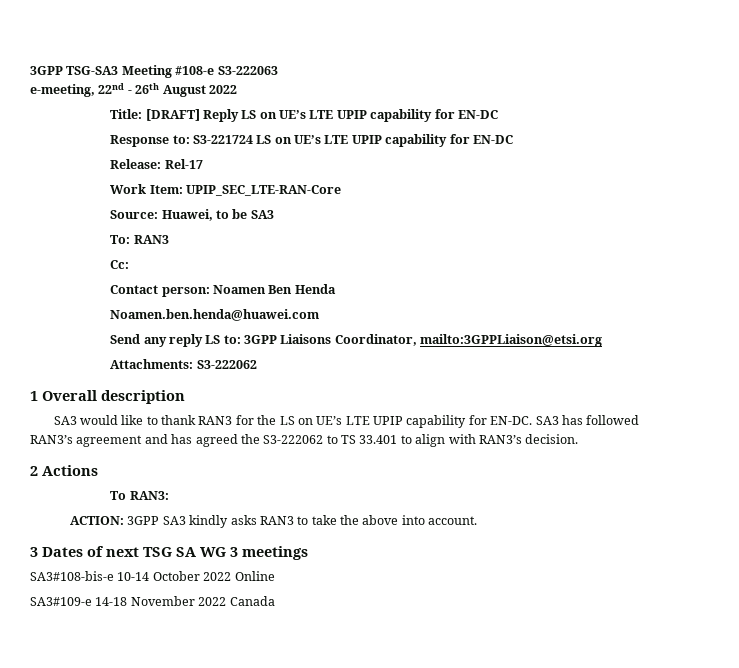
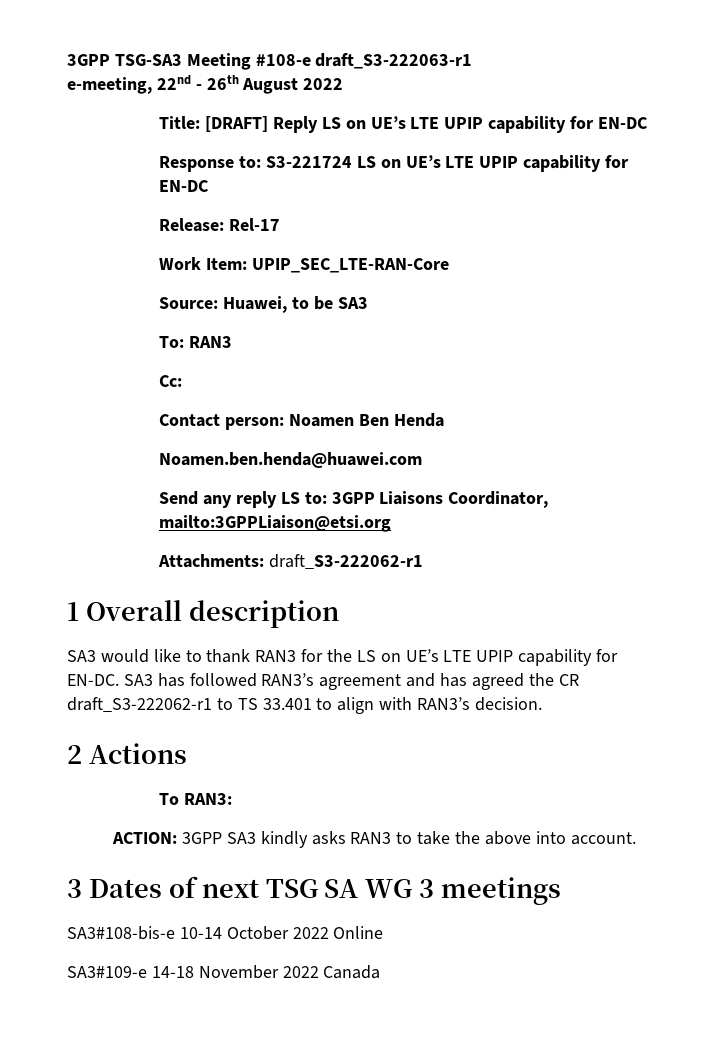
[217,66,278,75] S3-222063 -> [315,53,473,69] draft_S3-222063-r1
[196,360,257,369] S3-222062 -> [269,554,424,569] draft_S3-222062-r1
[263,435,324,444] S3-222062 -> [558,674,579,686] [67,697,212,712] CR draft_S3-222062-r1

